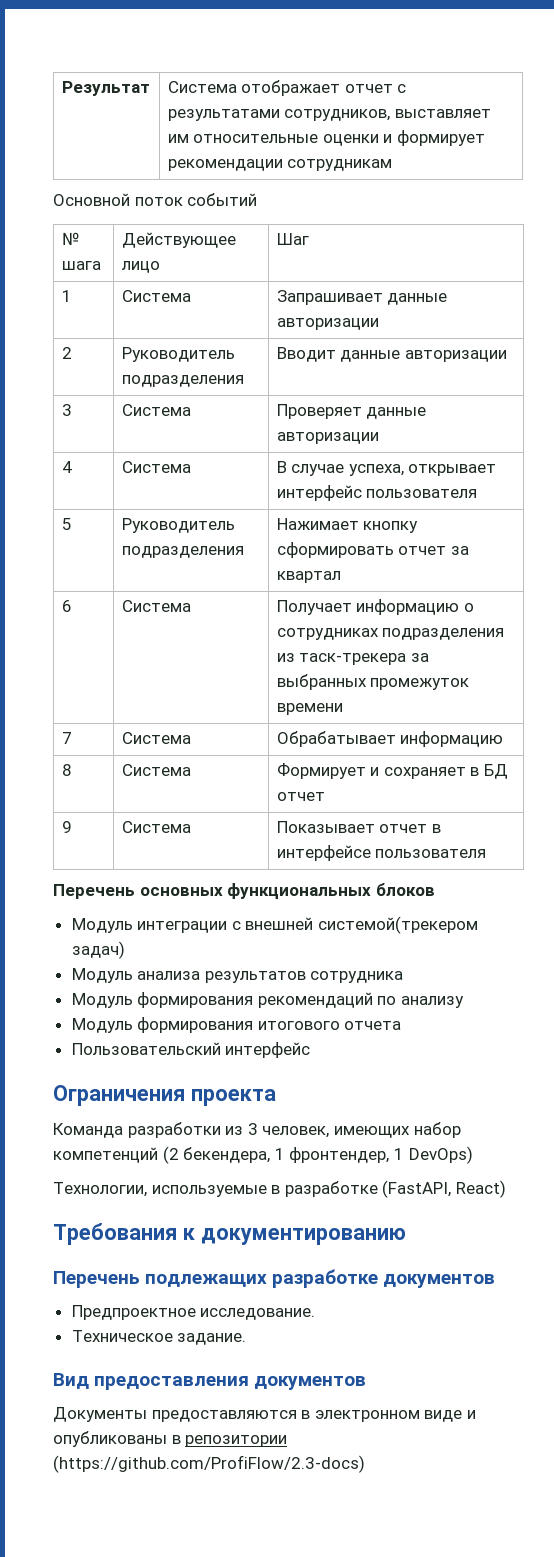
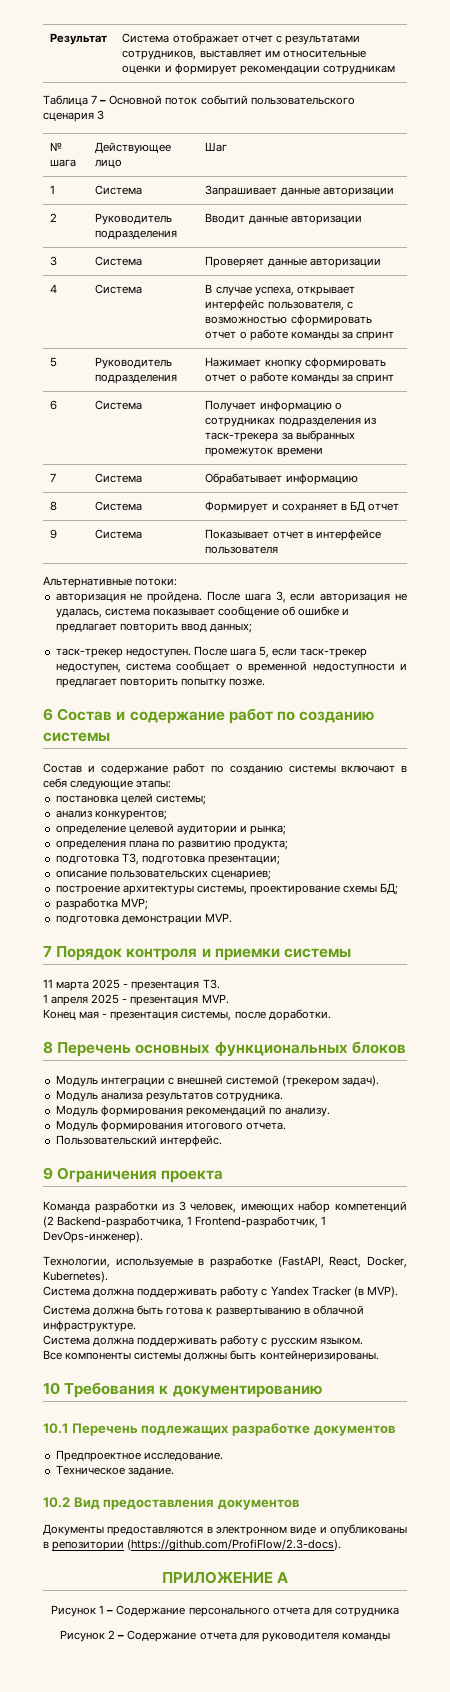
(393, 165) none -> [43,95,107,106] Таблица 7 –
(258, 199) none -> [250,97,355,105] [43,110,105,122] пользовательского сценария 3
[366,489,478,498] пользователя -> [267,301,353,311] [205,314,372,326] [205,329,394,341] пользователя, с возможностью сформировать отчет о работе команды за спринт
[450,546,469,555] [276,571,341,583] за квартал -> [239,372,394,384] о работе команды за спринт
(487, 853) none -> [43,576,178,588] [55,591,407,603] [55,606,350,618] [55,623,252,633] [55,646,368,658] [55,661,407,673] [55,678,265,688] [43,708,375,724] [43,732,110,742] [43,763,407,775] [43,778,172,790] [55,793,206,805] [55,810,167,820] [55,823,287,835] [55,840,289,850] [55,853,280,865] [55,870,271,880] [55,883,399,895] [55,898,148,910] [55,913,232,925] [43,946,351,961] [43,979,220,991] [43,994,229,1006] [43,1009,331,1021] [43,1041,53,1054] Альтернативные потоки: // авторизация не пройдена. После шага 3, если авторизация не удалась, система показывает сообщение об ошибке и предлагает повторить ввод данных; // таск-трекер недоступен. После шага 5, если таск-трекер недоступен, система сообщает о временной недоступности и предлагает повторить попытку позже. // 6 Состав и содержание работ по созданию системы // Состав и содержание работ по созданию системы включают в себя следующие этапы: // постановка целей системы; // анализ конкурентов; // определение целевой аудитории и рынка; // определения плана по развитию продукта; // подготовка ТЗ, подготовка презентации; // описание пользовательских сценариев; // построение архитектуры системы, проектирование схемы БД; // разработка MVP; // подготовка демонстрации MVP. // 7 Порядок контроля и приемки системы // 11 марта 2025 - презентация ТЗ. // 1 апреля 2025 - презентация MVP. // Конец мая - презентация системы, после доработки. // 8
[318,916,479,934] [71,941,125,959] системой(трекером задач) -> [226,1075,380,1087] системой (трекером задач).
[310,971,404,983] сотрудника -> [215,1092,283,1102] сотрудника.
[401,996,465,1008] анализу -> [285,1107,331,1117] анализу.
[344,1021,402,1030] отчета -> [245,1122,286,1130] отчета.
[225,1042,311,1058] интерфейс // -> [159,1135,222,1147] [43,1167,53,1180] интерфейс. // 9
[183,1146,473,1164] бекендера, 1 фронтендер, 1 DevOps) -> [57,1216,327,1228] [43,1231,143,1243] Backend-разработчика, 1 Frontend-разработчик, 1 DevOps-инженер).
[455,1180,506,1198] React) // -> [329,1256,407,1268] [43,1271,108,1283] [43,1286,398,1298] [43,1305,364,1317] [43,1320,136,1332] [43,1335,363,1347] [43,1350,379,1362] [43,1382,60,1395] React, Docker, Kubernetes). // Система должна поддерживать работу с Yandex Tracker (в MVP). // Система должна быть готова к развертыванию в облачной инфраструктуре. // Система должна поддерживать работу с русским языком. // Все компоненты системы должны быть контейнеризированы. // 10
(406, 1236) none -> [43,1423,68,1434] 10.1
(247, 1339) none -> [43,1497,70,1508] 10.2
[53,1455,365,1473] (https://github.com/ProfiFlow/2.3-docs) -> [127,1539,342,1551] [161,1571,289,1584] [51,1605,399,1617] [60,1630,390,1642] (https://github.com/ProfiFlow/2.3-docs). // ПРИЛОЖЕНИЕ А // Рисунок 1 – Содержание персонального отчета для сотрудника // Рисунок 2 – Содержание отчета для руководителя команды

